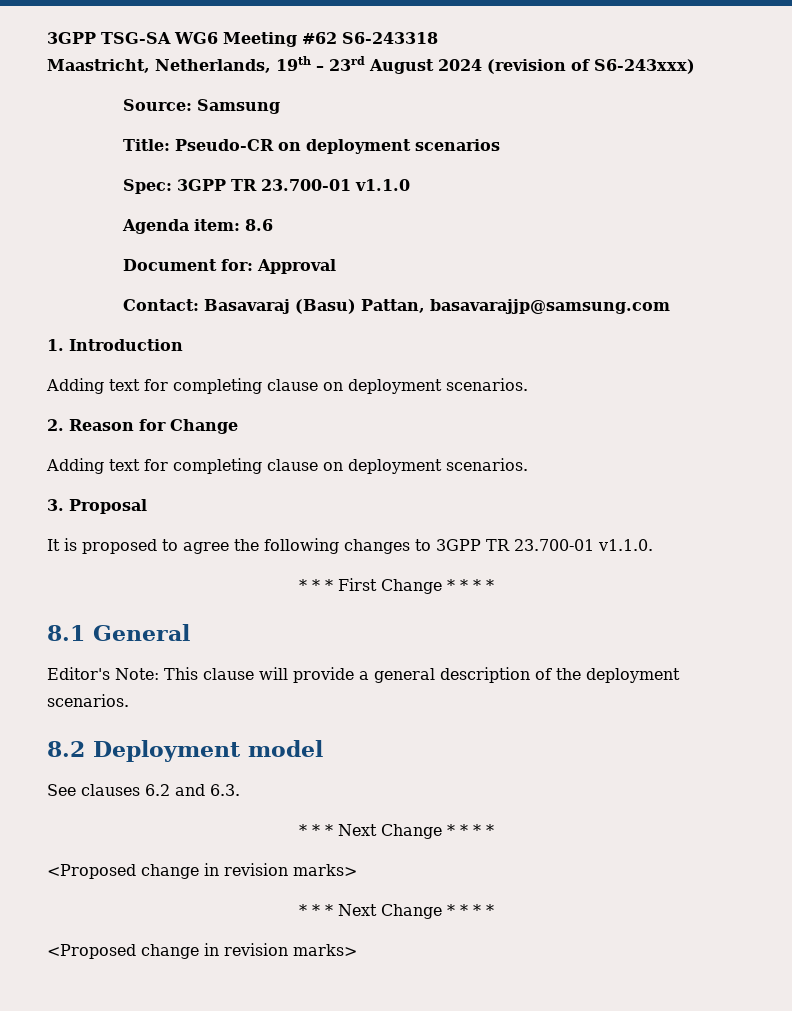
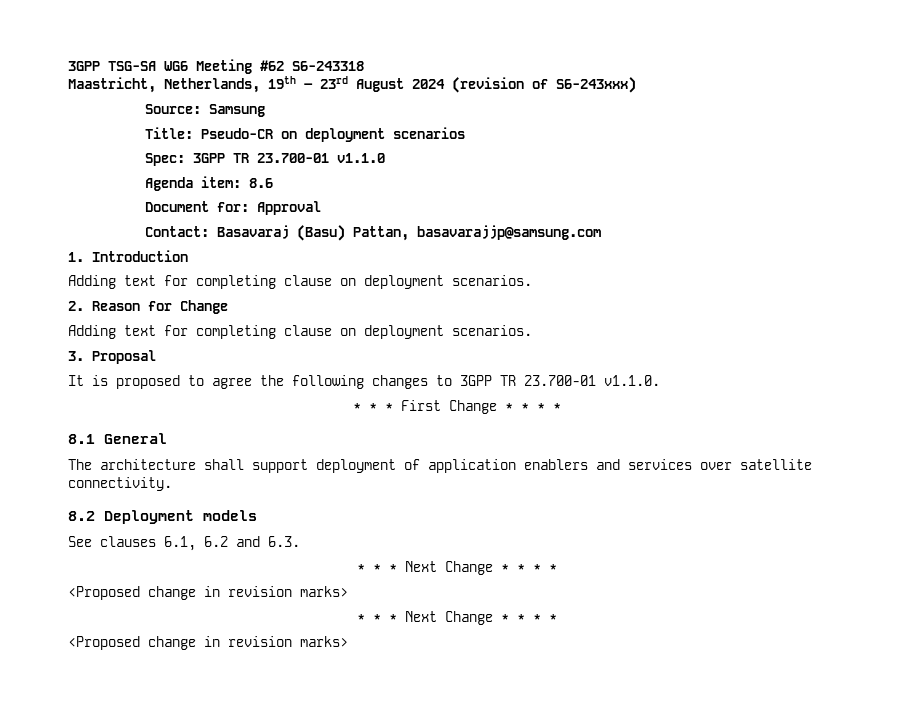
[47,667,680,683] [47,694,129,707] Editor's Note: This clause will provide a general description of the deployment scenarios. -> [68,459,812,473] [68,477,172,491] The architecture shall support deployment of application enablers and services over satellite connectivity.
[248,740,323,757] model -> [203,510,257,521] models
(140, 790) none -> [164,536,196,551] 6.1,

